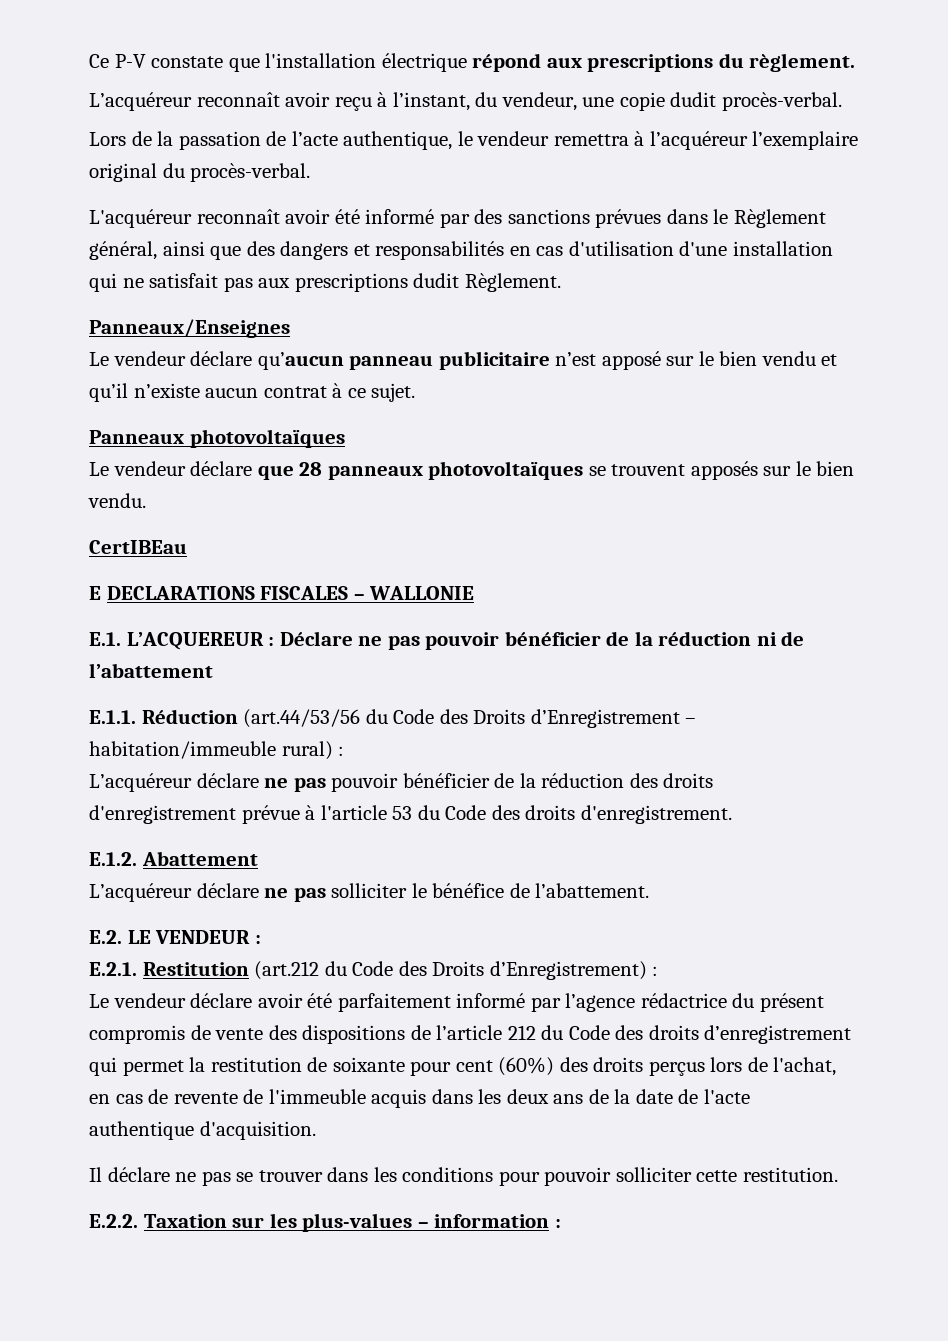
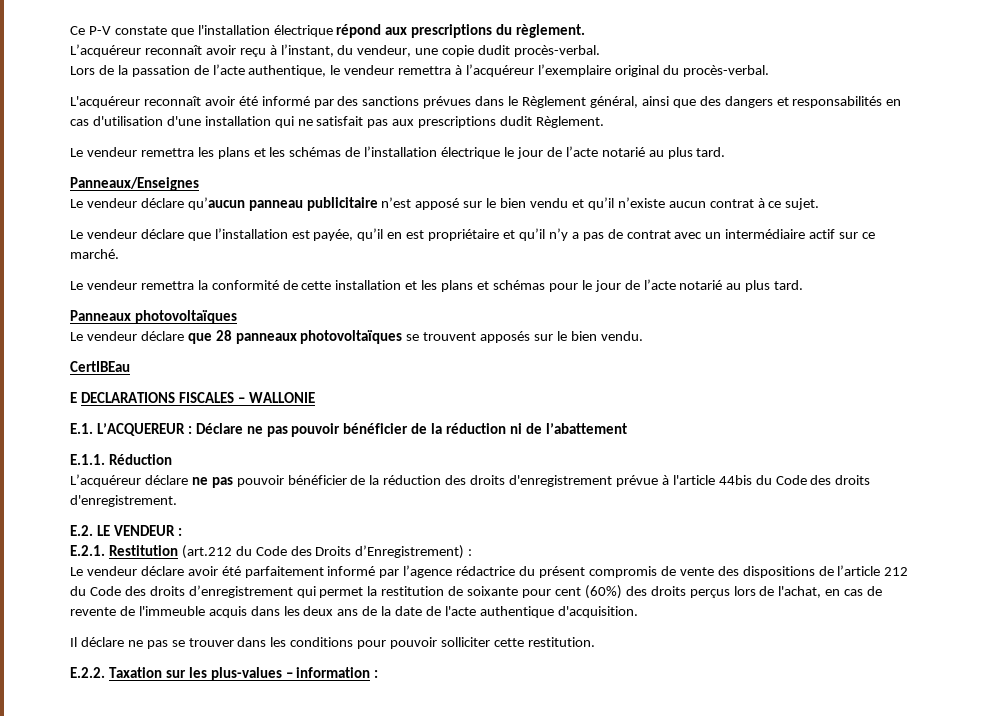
(561, 282) none -> [70,146,726,159] // Le vendeur remettra les plans et les schémas de l’installation électrique le jour de l’acte notarié au plus tard.
(416, 392) none -> [70,228,876,241] [70,249,119,259] [70,279,804,292] // Le vendeur déclare que l’installation est payée, qu’il en est propriétaire et qu’il n’y a pas de contrat avec un intermédiaire actif sur ce marché. // Le vendeur remettra la conformité de cette installation et les plans et schémas pour le jour de l’acte notarié au plus tard.
[243,709,697,728] [89,741,345,760] (art.44/53/56 du Code des Droits d’Enregistrement – habitation/immeuble rural) : -> (172, 459) none
[392,806,413,820] 53 -> [718,475,752,485] 44bis
[89,851,258,866] [89,883,650,902] // E.1.2. Abattement // L’acquéreur déclare ne pas solliciter le bénéfice de l’abattement. -> (177, 501) none

